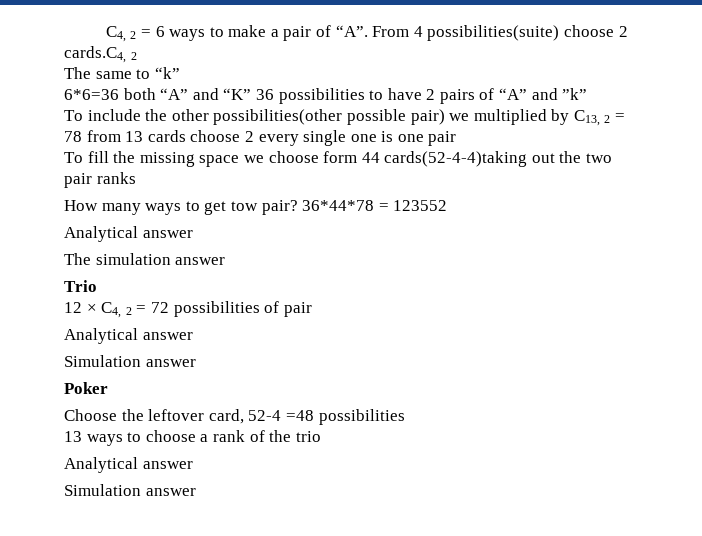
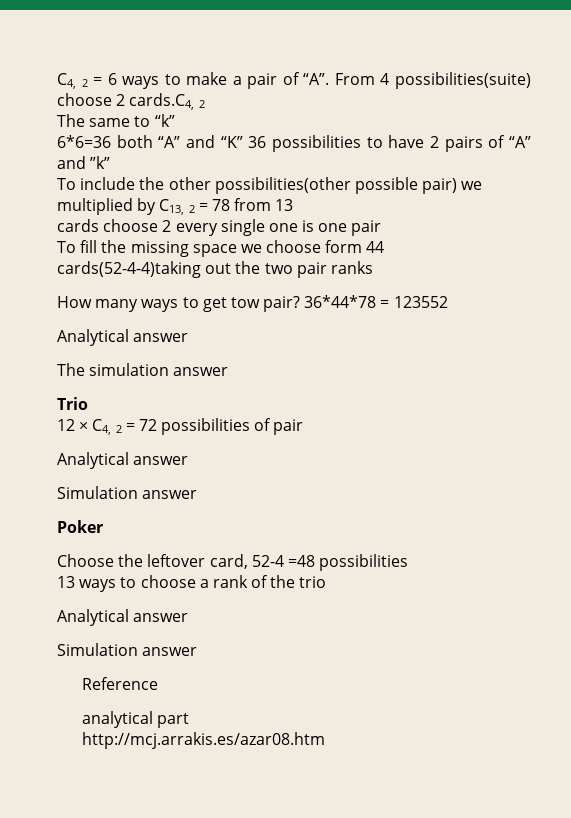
(144, 136) none -> (294, 205) //
(196, 492) none -> [81,677,158,690] [81,711,189,728] [81,732,325,749] // Reference // analytical part // http://mcj.arrakis.es/azar08.htm

